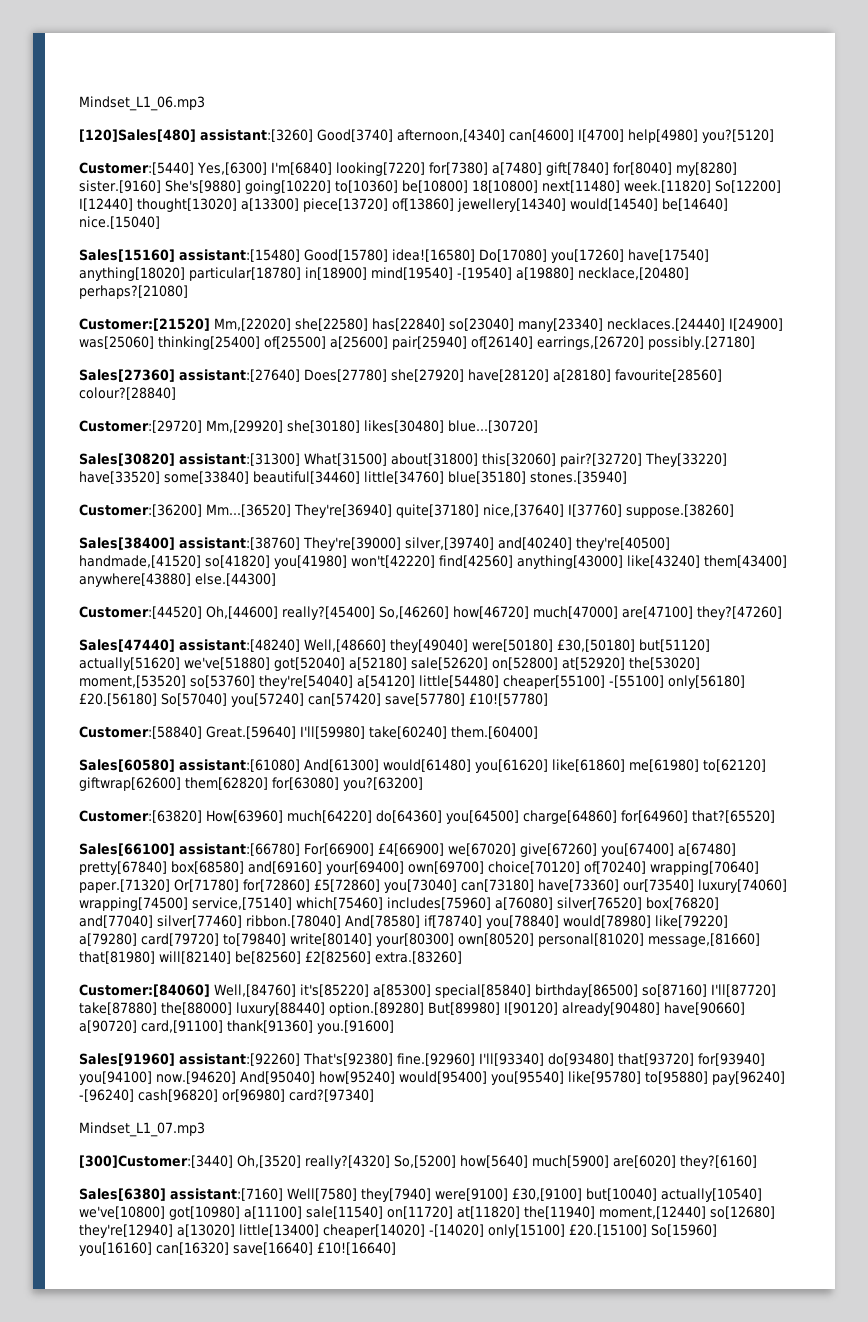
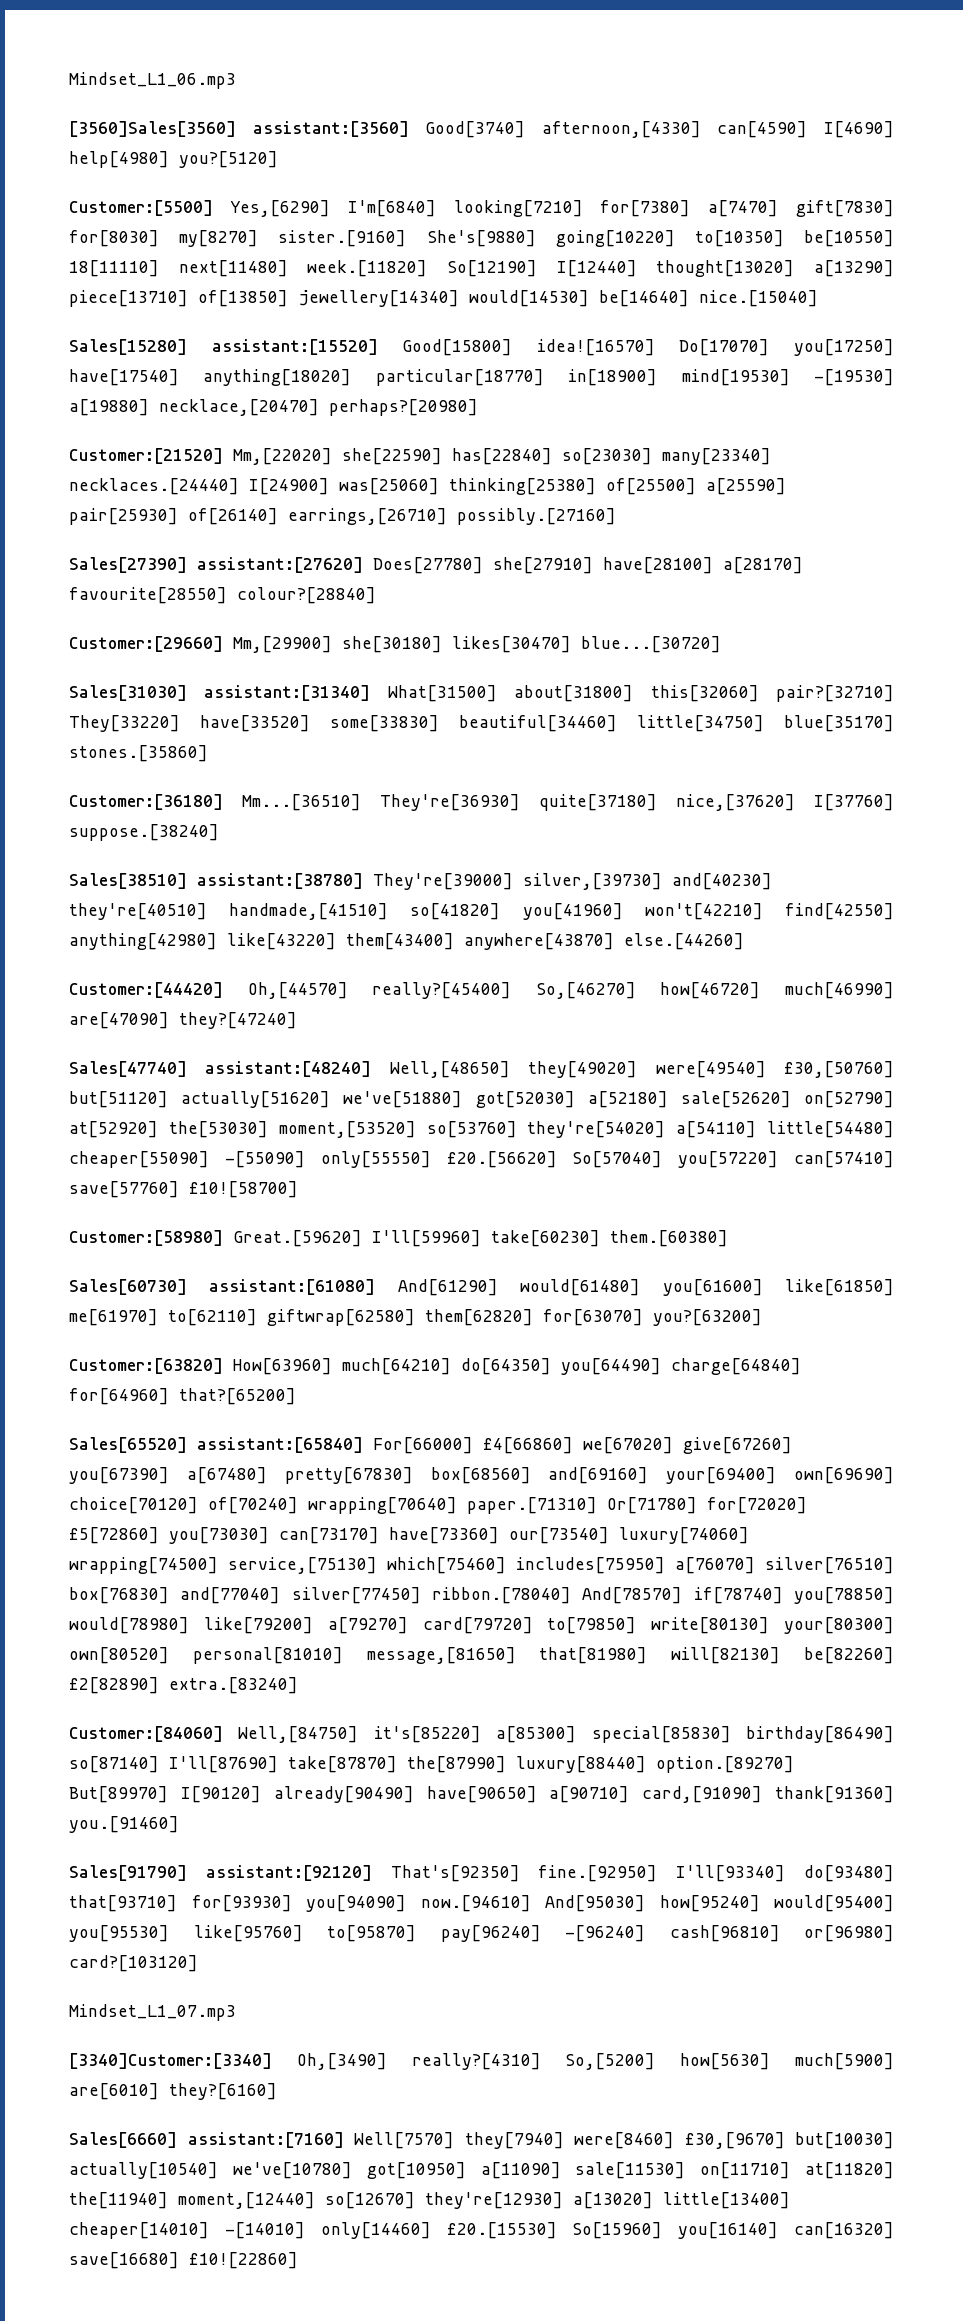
[79,129,774,143] [79,162,737,176] [79,180,538,194] [120]Sales[480] assistant:[3260] Good[3740] afternoon,[4340] can[4600] I[4700] help[4980] you?[5120] // Customer:[5440] Yes,[6300] I'm[6840] looking[7220] for[7380] a[7480] gift[7840] for[8040] my[8280] sister.[9160] She's[9880] going[10220] to[10360] be[10800] 18[10800] -> [69,121,895,138] [69,151,278,168] [69,200,895,217] [69,230,894,247] [69,260,159,277] [3560]Sales[3560] assistant:[3560] Good[3740] afternoon,[4330] can[4590] I[4690] help[4980] you?[5120] // Customer:[5500] Yes,[6290] I'm[6840] looking[7210] for[7380] a[7470] gift[7830] for[8030] my[8270] sister.[9160] She's[9880] going[10220] to[10350] be[10550] 18[11110]
[714,180,781,193] So[12200] -> [447,260,537,277] So[12190]
[241,198,728,212] [79,216,160,229] [79,249,709,263] [79,267,689,281] [79,285,188,299] a[13300] piece[13720] of[13860] jewellery[14340] would[14540] be[14640] nice.[15040] // Sales[15160] assistant:[15480] Good[15780] idea![16580] Do[17080] you[17260] have[17540] anything[18020] particular[18780] in[18900] mind[19540] -[19540] a[19880] necklace,[20480] perhaps?[21080] -> [814,260,894,277] [69,290,818,307] [69,339,895,356] [69,369,894,386] [69,399,478,416] a[13290] piece[13710] of[13850] jewellery[14340] would[14530] be[14640] nice.[15040] // Sales[15280] assistant:[15520] Good[15800] idea![16570] Do[17070] you[17250] have[17540] anything[18020] particular[18770] in[18900] mind[19530] -[19530] a[19880] necklace,[20470] perhaps?[20980]
[295,318,514,331] she[22580] has[22840] so[23040] -> [342,448,652,465] she[22590] has[22840] so[23030]
[158,336,755,350] [79,369,722,382] [79,387,176,400] [79,420,444,433] thinking[25400] of[25500] a[25600] pair[25940] of[26140] earrings,[26720] possibly.[27180] // Sales[27360] assistant:[27640] Does[27780] she[27920] have[28120] a[28180] favourite[28560] colour?[28840] // Customer:[29720] Mm,[29920] she[30180] likes[30480] -> [449,478,786,495] [69,508,616,525] [69,557,803,574] [69,587,376,604] [69,636,571,653] thinking[25380] of[25500] a[25590] pair[25930] of[26140] earrings,[26710] possibly.[27160] // Sales[27390] assistant:[27620] Does[27780] she[27910] have[28100] a[28170] favourite[28550] colour?[28840] // Customer:[29660] Mm,[29900] she[30180] likes[30470]
[79,453,300,466] Sales[30820] assistant:[31300] -> [69,685,371,701] Sales[31030] assistant:[31340]
[560,453,642,467] pair?[32720] -> [775,685,894,702] pair?[32710]
[164,471,627,484] [79,504,734,518] [79,537,670,551] [79,555,787,569] [79,573,276,587] [79,606,782,620] [79,639,635,653] some[33840] beautiful[34460] little[34760] blue[35180] stones.[35940] // Customer:[36200] Mm...[36520] They're[36940] quite[37180] nice,[37640] I[37760] suppose.[38260] // Sales[38400] assistant:[38760] They're[39000] silver,[39740] and[40240] they're[40500] handmade,[41520] so[41820] you[41980] won't[42220] find[42560] anything[43000] like[43240] them[43400] anywhere[43880] else.[44300] // Customer:[44520] Oh,[44600] really?[45400] So,[46260] how[46720] much[47000] are[47100] they?[47260] // Sales[47440] assistant:[48240] Well,[48660] they[49040] were[50180] £30,[50180] -> [330,715,894,732] [69,745,208,762] [69,794,894,811] [69,824,219,841] [69,873,772,890] [69,903,894,920] [69,933,744,950] [69,982,895,999] [69,1012,297,1029] [69,1061,894,1078] some[33830] beautiful[34460] little[34750] blue[35170] stones.[35860] // Customer:[36180] Mm...[36510] They're[36930] quite[37180] nice,[37620] I[37760] suppose.[38240] // Sales[38510] assistant:[38780] They're[39000] silver,[39730] and[40230] they're[40510] handmade,[41510] so[41820] you[41960] won't[42210] find[42550] anything[42980] like[43220] them[43400] anywhere[43870] else.[44260] // Customer:[44420] Oh,[44570] really?[45400] So,[46270] how[46720] much[46990] are[47090] they?[47240] // Sales[47740] assistant:[48240] Well,[48650] they[49020] were[49540] £30,[50760]
[274,657,345,671] got[52040] -> [475,1091,575,1108] got[52030]
[492,657,700,670] [79,675,745,689] [79,693,548,707] [79,726,538,739] [79,759,766,773] [79,777,423,791] [79,810,775,824] [79,843,736,857] [79,861,244,875] on[52800] at[52920] the[53020] moment,[53520] so[53760] they're[54040] a[54120] little[54480] cheaper[55100] -[55100] only[56180] £20.[56180] So[57040] you[57240] can[57420] save[57780] £10![57780] // Customer:[58840] Great.[59640] I'll[59980] take[60240] them.[60400] // Sales[60580] assistant:[61080] And[61300] would[61480] you[61620] like[61860] me[61980] to[62120] giftwrap[62600] them[62820] for[63080] you?[63200] // Customer:[63820] How[63960] much[64220] do[64360] you[64500] charge[64860] for[64960] that?[65520] // Sales[66100] assistant:[66780] For[66900] £4[66900] we[67020] give[67260] you[67400] a[67480] pretty[67840] box[68580] -> [804,1091,894,1108] [69,1121,894,1138] [69,1151,894,1168] [69,1181,298,1198] [69,1230,728,1247] [69,1279,894,1296] [69,1309,762,1326] [69,1358,801,1375] [69,1388,296,1405] [69,1437,792,1454] [69,1467,531,1484] on[52790] at[52920] the[53030] moment,[53520] so[53760] they're[54020] a[54110] little[54480] cheaper[55090] -[55090] only[55550] £20.[56620] So[57040] you[57220] can[57410] save[57760] £10![58700] // Customer:[58980] Great.[59620] I'll[59960] take[60230] them.[60380] // Sales[60730] assistant:[61080] And[61290] would[61480] you[61600] like[61850] me[61970] to[62110] giftwrap[62580] them[62820] for[63070] you?[63200] // Customer:[63820] How[63960] much[64210] do[64350] you[64490] charge[64840] for[64960] that?[65200] // Sales[65520] assistant:[65840] For[66000] £4[66860] we[67020] give[67260] you[67390] a[67480] pretty[67830] box[68560]
[408,861,484,874] own[69700] -> [794,1467,894,1484] own[69690]
[79,879,787,893] [79,897,719,911] [79,915,728,929] [79,933,760,947] [79,951,462,964] paper.[71320] Or[71780] for[72860] £5[72860] you[73040] can[73180] have[73360] our[73540] luxury[74060] wrapping[74500] service,[75140] which[75460] includes[75960] a[76080] silver[76520] box[76820] and[77040] silver[77460] ribbon.[78040] And[78580] if[78740] you[78840] would[78980] like[79220] a[79280] card[79720] to[79840] write[80140] your[80300] own[80520] personal[81020] message,[81660] that[81980] will[82140] be[82560] £2[82560] extra.[83260] -> [467,1497,807,1514] [69,1527,749,1544] [69,1557,894,1574] [69,1587,894,1604] [69,1617,894,1634] [69,1647,894,1664] [69,1677,298,1694] paper.[71310] Or[71780] for[72020] £5[72860] you[73030] can[73170] have[73360] our[73540] luxury[74060] wrapping[74500] service,[75130] which[75460] includes[75950] a[76070] silver[76510] box[76830] and[77040] silver[77450] ribbon.[78040] And[78570] if[78740] you[78850] would[78980] like[79200] a[79270] card[79720] to[79850] write[80130] your[80300] own[80520] personal[81010] message,[81650] that[81980] will[82130] be[82260] £2[82890] extra.[83240]
[214,984,296,997] Well,[84760] -> [238,1726,359,1743] Well,[84750]
[435,984,776,998] [79,1002,745,1016] [79,1020,394,1034] [79,1053,765,1066] [79,1071,785,1085] [79,1089,374,1102] [79,1122,205,1137] [79,1155,757,1169] [79,1188,762,1202] [79,1206,775,1220] [79,1224,717,1238] [79,1242,396,1256] special[85840] birthday[86500] so[87160] I'll[87720] take[87880] the[88000] luxury[88440] option.[89280] But[89980] I[90120] already[90480] have[90660] a[90720] card,[91100] thank[91360] you.[91600] // Sales[91960] assistant:[92260] That's[92380] fine.[92960] I'll[93340] do[93480] that[93720] for[93940] you[94100] now.[94620] And[95040] how[95240] would[95400] you[95540] like[95780] to[95880] pay[96240] -[96240] cash[96820] or[96980] card?[97340] // Mindset_L1_07.mp3 // [300]Customer:[3440] Oh,[3520] really?[4320] So,[5200] how[5640] much[5900] are[6020] they?[6160] // Sales[6380] assistant:[7160] Well[7580] they[7940] were[9100] £30,[9100] but[10040] actually[10540] we've[10800] got[10980] a[11100] sale[11540] on[11720] at[11820] the[11940] moment,[12440] so[12680] they're[12940] a[13020] little[13400] cheaper[14020] -[14020] only[15100] £20.[15100] So[15960] you[16160] can[16320] save[16640] £10![16640] -> [591,1726,894,1743] [69,1756,794,1773] [69,1786,894,1803] [69,1816,179,1833] [69,1865,894,1882] [69,1895,894,1912] [69,1925,894,1942] [69,1955,198,1972] [69,2004,236,2021] [69,2053,894,2070] [69,2083,277,2100] [69,2132,894,2149] [69,2162,894,2179] [69,2192,790,2209] [69,2222,894,2239] [69,2252,298,2269] special[85830] birthday[86490] so[87140] I'll[87690] take[87870] the[87990] luxury[88440] option.[89270] But[89970] I[90120] already[90490] have[90650] a[90710] card,[91090] thank[91360] you.[91460] // Sales[91790] assistant:[92120] That's[92350] fine.[92950] I'll[93340] do[93480] that[93710] for[93930] you[94090] now.[94610] And[95030] how[95240] would[95400] you[95530] like[95760] to[95870] pay[96240] -[96240] cash[96810] or[96980] card?[103120] // Mindset_L1_07.mp3 // [3340]Customer:[3340] Oh,[3490] really?[4310] So,[5200] how[5630] much[5900] are[6010] they?[6160] // Sales[6660] assistant:[7160] Well[7570] they[7940] were[8460] £30,[9670] but[10030] actually[10540] we've[10780] got[10950] a[11090] sale[11530] on[11710] at[11820] the[11940] moment,[12440] so[12670] they're[12930] a[13020] little[13400] cheaper[14010] -[14010] only[14460] £20.[15530] So[15960] you[16140] can[16320] save[16680] £10![22860]

